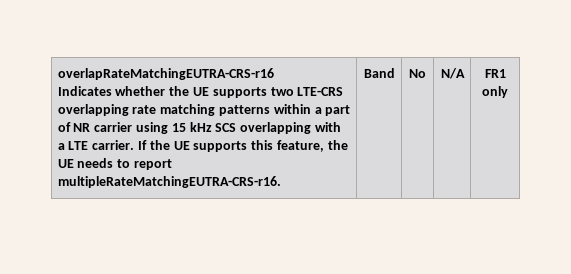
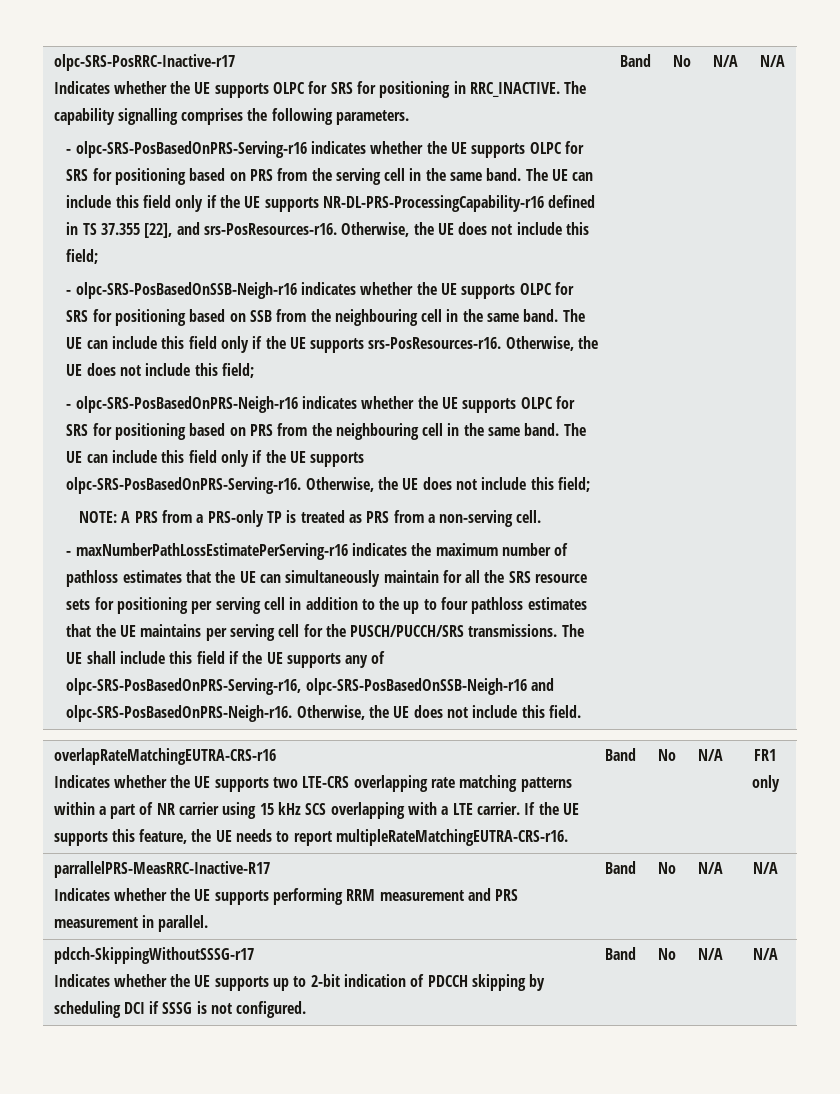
(57, 74) none -> [53,54,235,71] [53,81,587,98] [53,108,410,125] [66,141,584,158] [66,168,594,185] [66,195,596,212] [66,222,590,238] [66,249,99,264] [66,282,574,299] [66,309,585,326] [66,336,599,353] [66,363,254,378] [66,396,575,413] [66,423,586,440] [66,450,365,467] [66,477,590,494] [79,510,542,527] [66,543,569,560] [66,570,588,587] [66,597,587,614] [66,624,584,641] [66,651,386,668] [66,678,554,695] [66,705,581,722] [619,54,651,67] [672,55,691,67] [712,55,738,67] [760,55,785,67] olpc-SRS-PosRRC-Inactive-r17 // Indicates whether the UE supports OLPC for SRS for positioning in RRC_INACTIVE. The capability signalling comprises the following parameters. // - olpc-SRS-PosBasedOnPRS-Serving-r16 indicates whether the UE supports OLPC for SRS for positioning based on PRS from the serving cell in the same band. The UE can include this field only if the UE supports NR-DL-PRS-ProcessingCapability-r16 defined in TS 37.355 [22], and srs-PosResources-r16. Otherwise, the UE does not include this field; // - olpc-SRS-PosBasedOnSSB-Neigh-r16 indicates whether the UE supports OLPC for SRS for positioning based on SSB from the neighbouring cell in the same band. The UE can include this field only if the UE supports srs-PosResources-r16. Otherwise, the UE does not include this field; // - olpc-SRS-PosBasedOnPRS-Neigh-r16 indicates whether the UE supports OLPC for SRS for positioning based on PRS from the neighbouring cell in the same band. The UE can include this field only if the UE supports olpc-SRS-PosBasedOnPRS-Serving-r16. Otherwise, the UE does not include this field; // NOTE: A PRS from a PRS-only TP is treated as PRS from a non-serving cell. // - maxNumberPathLossEstimatePerServing-r16 indicates the maximum number of pathloss estimates that the UE can simultaneously maintain for all the SRS resource sets for positioning per serving cell in addition to the up to four pathloss estimates that the UE maintains per serving cell for the PUSCH/PUCCH/SRS transmissions. The UE shall include this field if the UE supports any of olpc-SRS-PosBasedOnPRS-Serving-r16, olpc-SRS-PosBasedOnSSB-Neigh-r16 and olpc-SRS-PosBasedOnPRS-Neigh-r16. Otherwise, the UE does not include this field. | Band | No | N/A | N/A //
(508, 92) none -> [53,861,270,878] [53,888,519,905] [53,915,209,932] [604,861,636,874] [657,862,676,874] [697,862,723,874] [752,862,778,874] [53,947,254,964] [53,974,546,991] [53,1001,307,1018] [604,947,636,960] [657,948,676,960] [697,948,723,960] [752,948,778,960] // parrallelPRS-MeasRRC-Inactive-R17 // Indicates whether the UE supports performing RRM measurement and PRS measurement in parallel. | Band | No | N/A | N/A // pdcch-SkippingWithoutSSSG-r17 // Indicates whether the UE supports up to 2-bit indication of PDCCH skipping by scheduling DCI if SSSG is not configured. | Band | No | N/A | N/A

